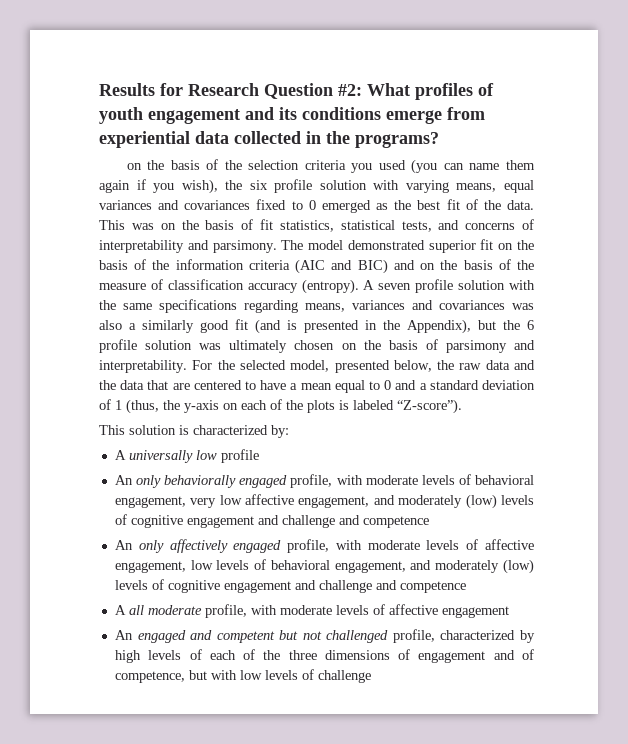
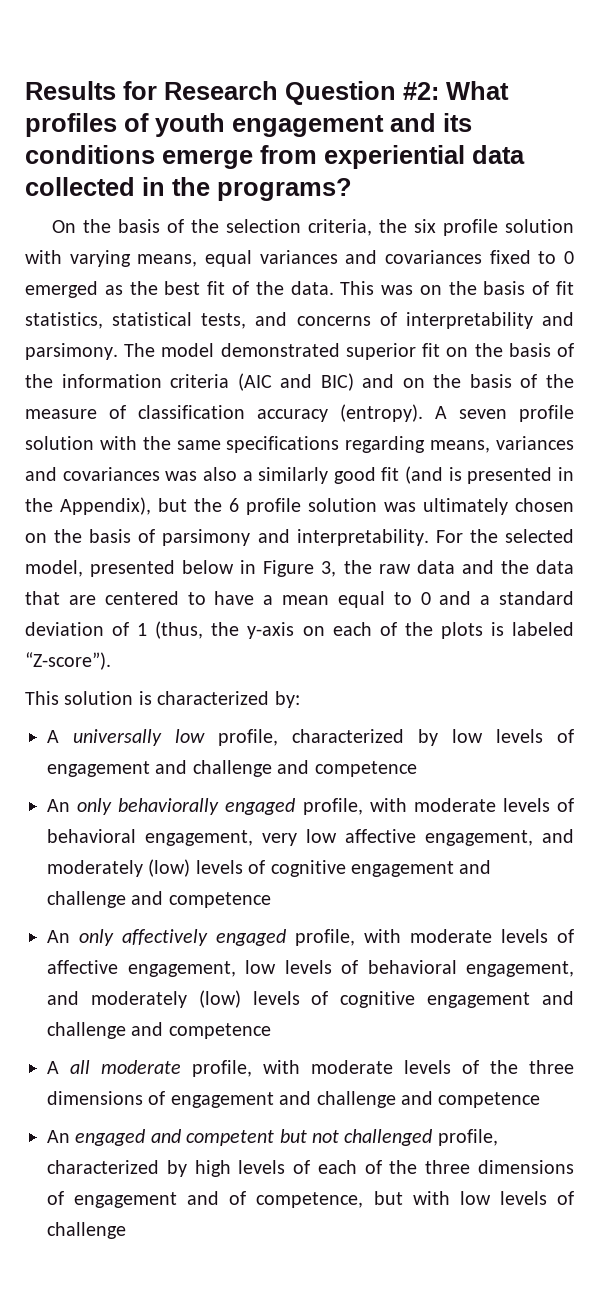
[126,163,142,170] on -> [51,220,76,233] On
[304,159,535,174] [99,179,218,194] criteria you used (you can name them again if you wish), -> [307,219,372,236] criteria,
[393,360,432,372] below, -> [182,560,337,577] below in Figure 3,
[220,449,259,463] profile -> [218,729,574,746] [47,760,417,777] profile, characterized by low levels of engagement and challenge and competence
[388,604,509,618] affective engagement -> [490,1060,574,1074] [47,1091,541,1108] the three dimensions of engagement and challenge and competence

